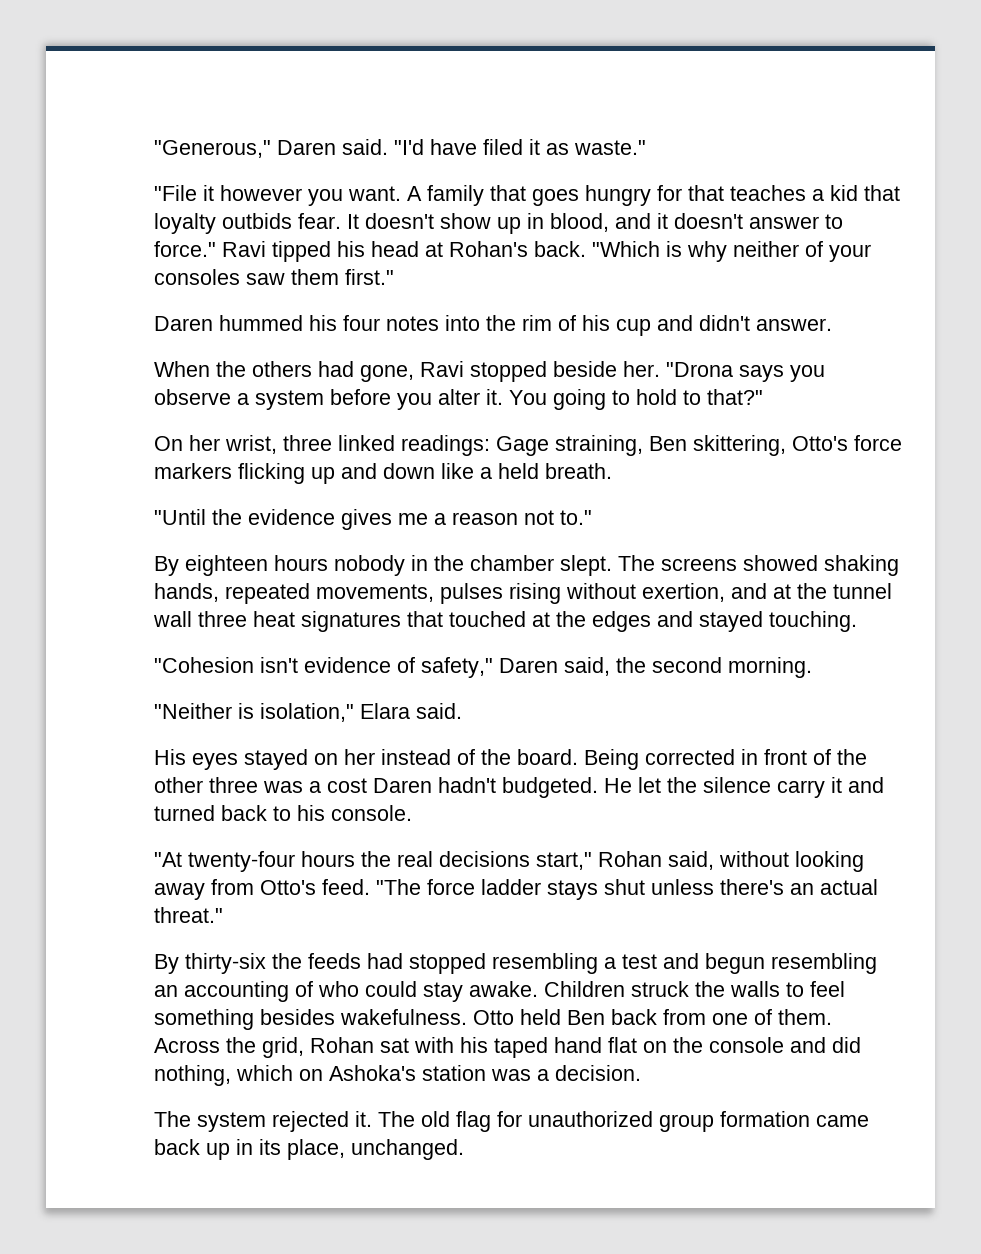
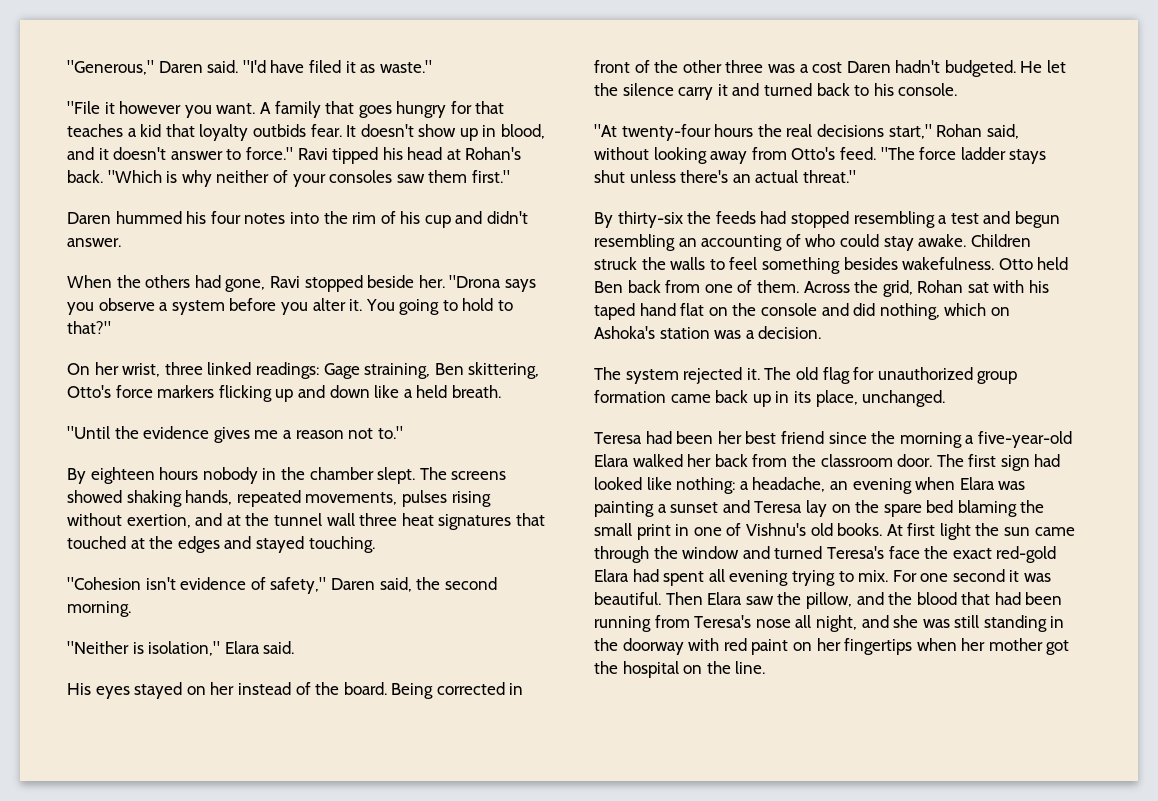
(464, 1149) none -> [594,431,1072,448] [594,454,1061,471] [594,477,1026,494] [594,500,1045,517] [594,523,1075,540] [594,546,1057,563] [594,569,1052,586] [594,592,1063,609] [594,615,1065,632] [594,638,1070,655] [594,661,766,678] // Teresa had been her best friend since the morning a five-year-old Elara walked her back from the classroom door. The first sign had looked like nothing: a headache, an evening when Elara was painting a sunset and Teresa lay on the spare bed blaming the small print in one of Vishnu's old books. At first light the sun came through the window and turned Teresa's face the exact red-gold Elara had spent all evening trying to mix. For one second it was beautiful. Then Elara saw the pillow, and the blood that had been running from Teresa's nose all night, and she was still standing in the doorway with red paint on her fingertips when her mother got the hospital on the line.

